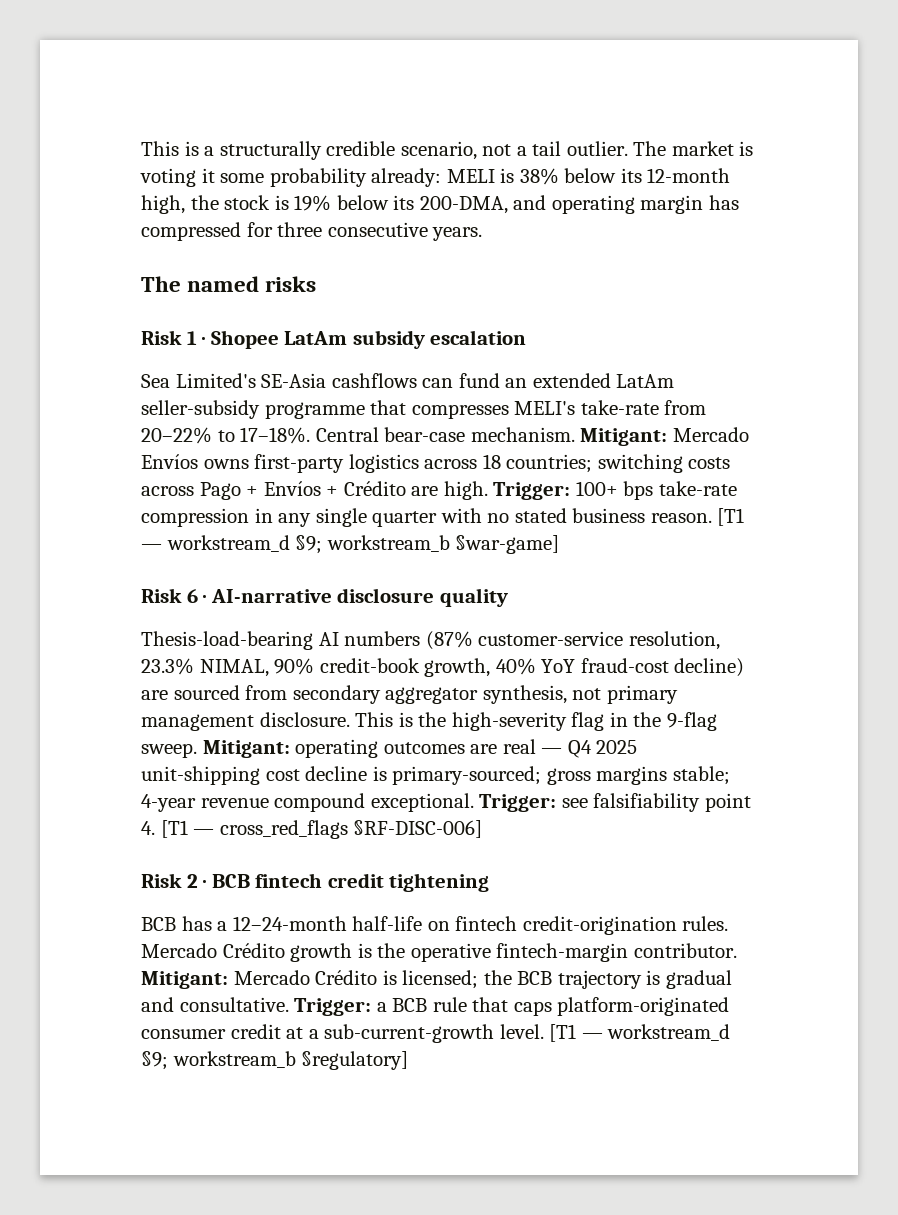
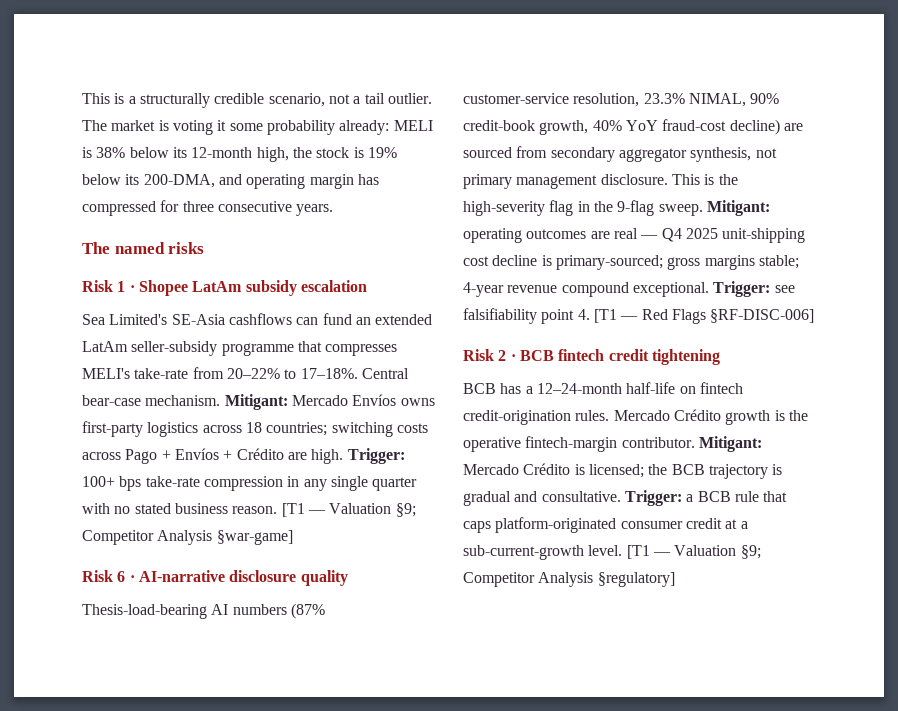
[166,535,450,554] workstream_d §9; workstream_b -> [329,503,416,517] [82,530,213,545] Valuation §9; Competitor Analysis
[219,820,348,839] cross_red_flags -> [641,309,706,324] Red Flags
[607,1024,731,1041] [141,1051,296,1070] workstream_d §9; workstream_b -> [674,545,761,559] [463,572,594,587] Valuation §9; Competitor Analysis

